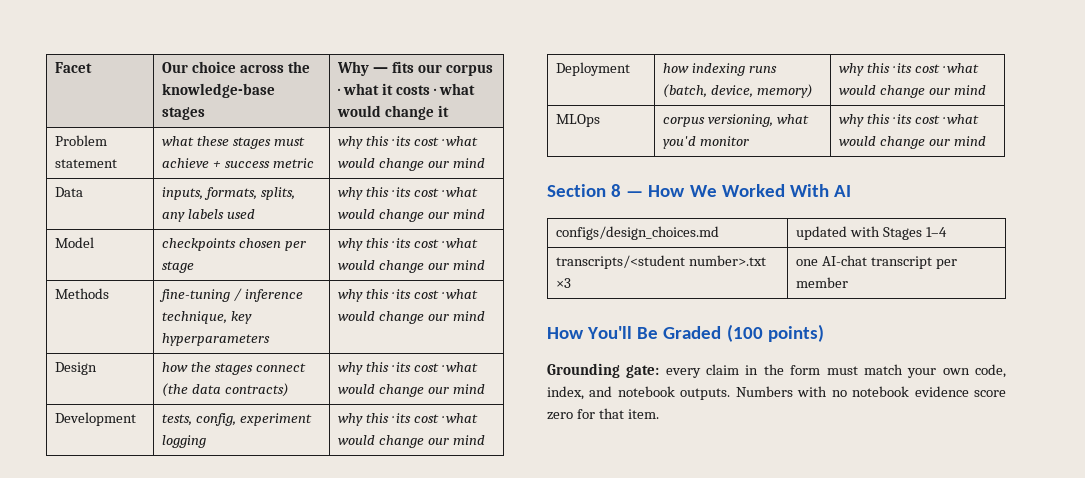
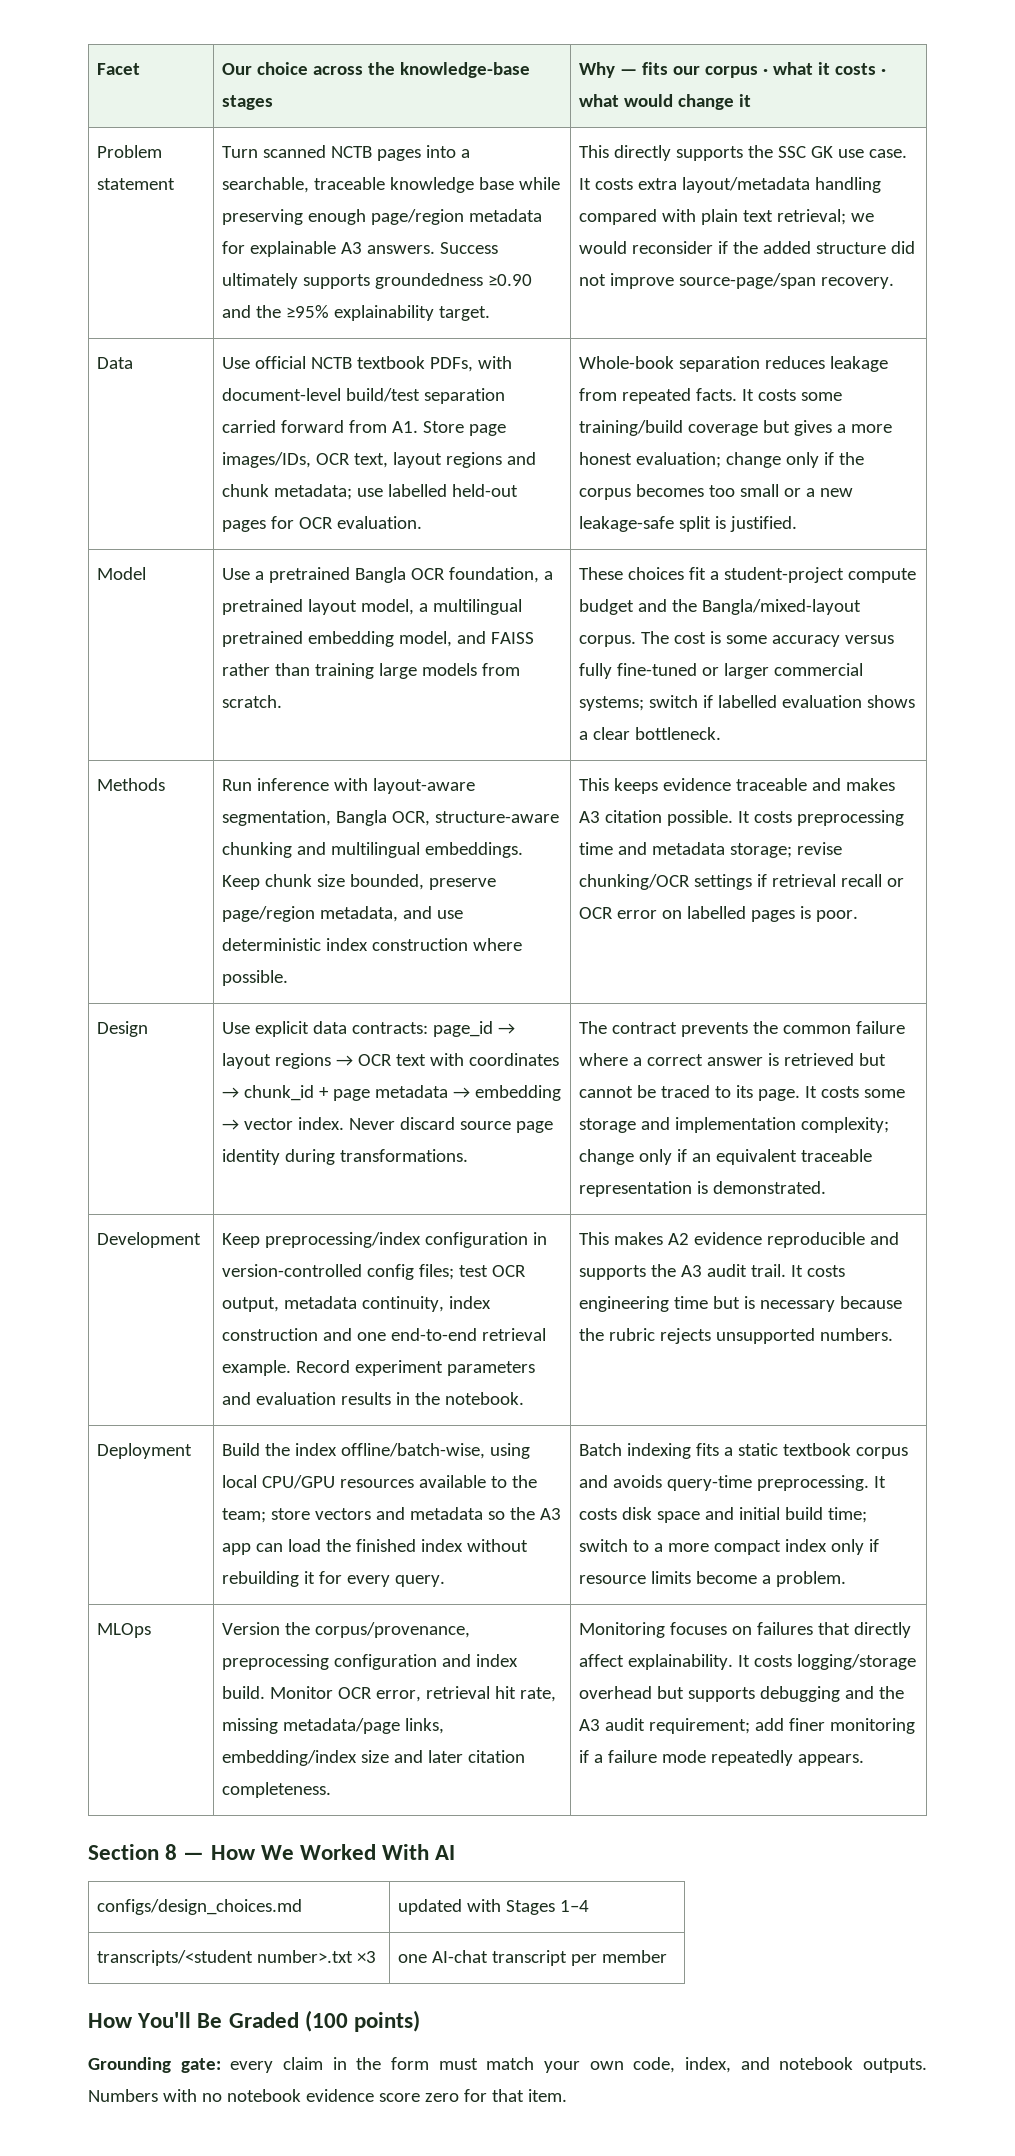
[162,136,306,149] [162,158,315,168] [338,136,478,149] [338,158,486,171] [55,187,84,197] [162,187,296,200] [162,209,256,222] [338,187,478,200] [338,209,486,222] [55,237,95,248] [162,238,307,251] [162,261,195,273] [338,238,478,251] [338,260,486,273] [55,288,110,299] [159,288,304,302] [162,311,253,324] [162,333,271,346] [338,289,478,302] [338,311,486,324] [55,362,98,375] [162,362,307,375] [162,383,290,397] [338,362,478,375] [338,384,486,397] [55,412,137,426] [162,413,313,426] [162,435,207,448] [338,413,478,426] [338,435,486,448] [556,62,631,76] [663,63,778,76] [663,84,814,98] [839,63,979,76] [839,85,987,98] [556,114,601,127] [663,114,810,127] [663,136,750,149] [839,114,979,127] [839,136,987,149] what these stages must achieve + success metric | why this · its cost · what would change our mind // Data | inputs, formats, splits, any labels used | why this · its cost · what would change our mind // Model | checkpoints chosen per stage | why this · its cost · what would change our mind // Methods | fine-tuning / inference technique, key hyperparameters | why this · its cost · what would change our mind // Design | how the stages connect (the data contracts) | why this · its cost · what would change our mind // Development | tests, config, experiment logging | why this · its cost · what would change our mind // Deployment | how indexing runs (batch, device, memory) | why this · its cost · what would change our mind // MLOps | corpus versioning, what you'd monitor | why this · its cost · what would change our mind -> [222,145,471,161] [222,177,561,193] [222,209,543,225] [222,241,499,257] [222,273,533,289] [222,305,491,321] [579,145,908,161] [579,177,882,193] [579,209,875,225] [579,241,916,254] [579,273,895,289] [97,357,134,369] [222,356,513,372] [222,388,506,404] [222,420,507,436] [222,452,537,468] [222,484,519,500] [222,516,423,532] [579,356,889,372] [579,388,843,404] [579,420,893,436] [579,452,865,468] [579,484,854,500] [579,516,798,532] [97,567,147,580] [222,567,554,583] [222,599,523,615] [222,631,535,647] [222,663,521,679] [222,695,283,708] [579,567,917,583] [579,599,862,615] [579,631,895,647] [579,663,864,679] [579,695,916,711] [579,727,722,740] [97,778,166,791] [222,778,476,794] [222,810,560,826] [222,842,524,858] [222,874,497,890] [222,906,464,922] [222,938,523,951] [222,970,289,986] [579,778,896,794] [579,810,905,826] [579,842,843,858] [579,874,905,890] [579,906,859,922] [97,1021,149,1037] [222,1021,516,1037] [222,1053,560,1069] [222,1085,562,1101] [222,1117,554,1133] [222,1149,469,1165] [579,1021,906,1037] [579,1053,887,1066] [579,1085,906,1101] [579,1117,890,1133] [579,1149,873,1165] [579,1181,827,1197] [97,1232,202,1248] [222,1232,548,1248] [222,1264,527,1280] [222,1296,492,1312] [222,1328,547,1341] [222,1360,536,1376] [222,1392,525,1405] [579,1232,900,1248] [579,1264,846,1280] [579,1296,903,1312] [579,1328,894,1344] [97,1443,193,1459] [222,1443,531,1459] [222,1475,538,1489] [222,1507,562,1523] [222,1539,529,1555] [222,1571,446,1587] [579,1443,909,1459] [579,1475,887,1491] [579,1507,868,1523] [579,1539,880,1555] [579,1571,847,1587] [97,1623,152,1638] [222,1622,471,1638] [222,1654,519,1670] [222,1686,557,1702] [222,1718,445,1734] [222,1750,526,1766] [222,1782,332,1798] [579,1622,912,1638] [579,1654,917,1670] [579,1686,905,1702] [579,1718,916,1734] [579,1750,865,1766] Turn scanned NCTB pages into a searchable, traceable knowledge base while preserving enough page/region metadata for explainable A3 answers. Success ultimately supports groundedness ≥0.90 and the ≥95% explainability target. | This directly supports the SSC GK use case. It costs extra layout/metadata handling compared with plain text retrieval; we would reconsider if the added structure did not improve source-page/span recovery. // Data | Use official NCTB textbook PDFs, with document-level build/test separation carried forward from A1. Store page images/IDs, OCR text, layout regions and chunk metadata; use labelled held-out pages for OCR evaluation. | Whole-book separation reduces leakage from repeated facts. It costs some training/build coverage but gives a more honest evaluation; change only if the corpus becomes too small or a new leakage-safe split is justified. // Model | Use a pretrained Bangla OCR foundation, a pretrained layout model, a multilingual pretrained embedding model, and FAISS rather than training large models from scratch. | These choices fit a student-project compute budget and the Bangla/mixed-layout corpus. The cost is some accuracy versus fully fine-tuned or larger commercial systems; switch if labelled evaluation shows a clear bottleneck. // Methods | Run inference with layout-aware segmentation, Bangla OCR, structure-aware chunking and multilingual embeddings. Keep chunk size bounded, preserve page/region metadata, and use deterministic index construction where possible. | This keeps evidence traceable and makes A3 citation possible. It costs preprocessing time and metadata storage; revise chunking/OCR settings if retrieval recall or OCR error on labelled pages is poor. // Design | Use explicit data contracts: page_id → layout regions → OCR text with coordinates → chunk_id + page metadata → embedding → vector index. Never discard source page identity during transformations. | The contract prevents the common failure where a correct answer is retrieved but cannot be traced to its page. It costs some storage and implementation complexity; change only if an equivalent traceable representation is demonstrated. // Development | Keep preprocessing/index configuration in version-controlled config files; test OCR output, metadata continuity, index construction and one end-to-end retrieval example. Record experiment parameters and evaluation results in the notebook. | This makes A2 evidence reproducible and supports the A3 audit trail. It costs engineering time but is necessary because the rubric rejects unsupported numbers. // Deployment | Build the index offline/batch-wise, using local CPU/GPU resources available to the team; store vectors and metadata so the A3 app can load the finished index without rebuilding it for every query. | Batch indexing fits a static textbook corpus and avoids query-time preprocessing. It costs disk space and initial build time; switch to a more compact index only if resource limits become a problem. // MLOps | Version the corpus/provenance, preprocessing configuration and index build. Monitor OCR error, retrieval hit rate, missing metadata/page links, embedding/index size and later citation completeness. | Monitoring focuses on failures that directly affect explainability. It costs logging/storage overhead but supports debugging and the A3 audit requirement; add finer monitoring if a failure mode repeatedly appears.

